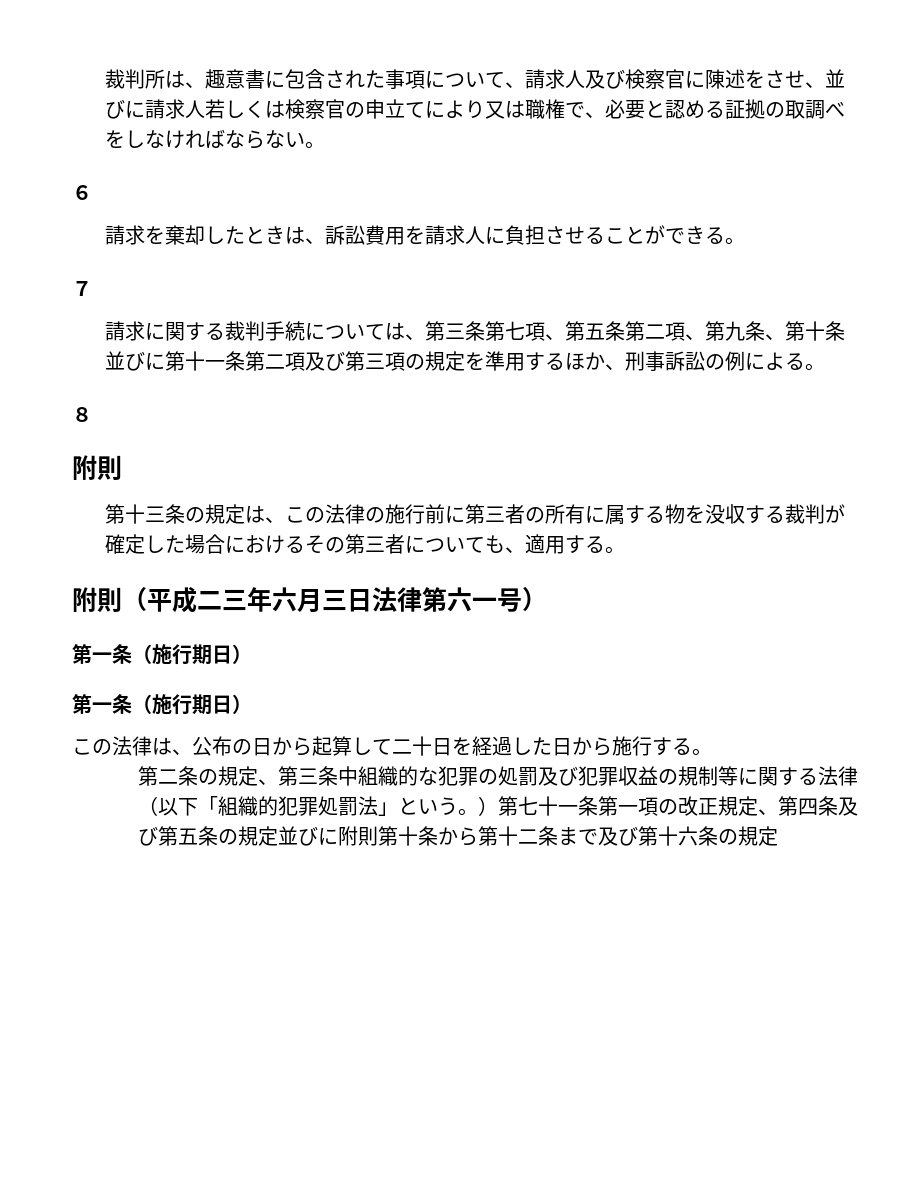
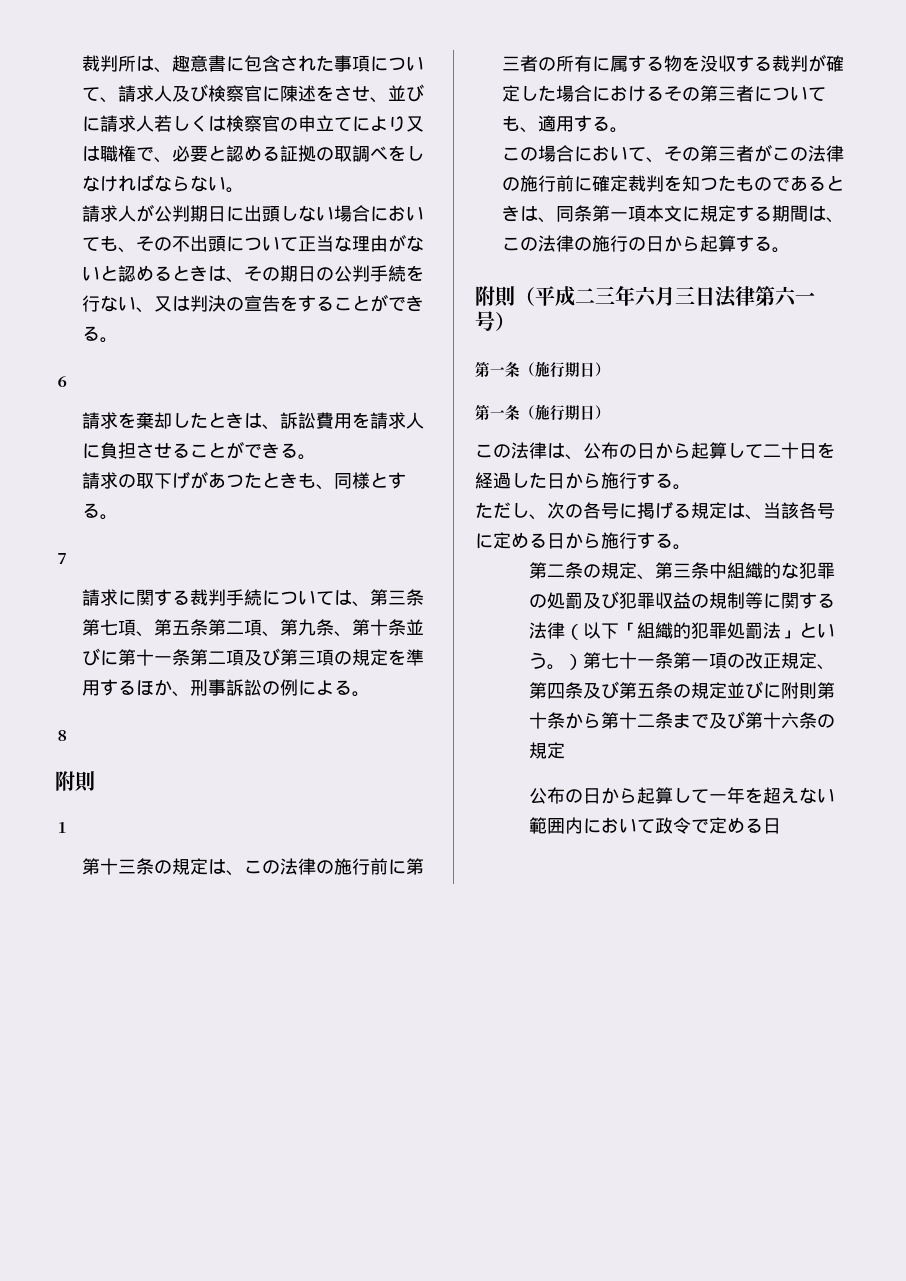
(325, 145) none -> [82,204,425,222] [82,234,425,253] [82,265,425,283] [82,294,425,313] [82,326,119,343] // 請求人が公判期日に出頭しない場合においても、その不出頭について正当な理由がないと認めるときは、その期日の公判手続を行ない、又は判決の宣告をすることができる。
(745, 241) none -> [82,471,407,490] [82,503,119,520] // 請求の取下げがあつたときも、同様とする。
(122, 468) none -> [55,822,70,833] // １
(625, 550) none -> [502,144,845,163] [502,175,845,192] [502,205,845,223] [502,235,791,253] // この場合において、その第三者がこの法律の施行前に確定裁判を知つたものであるときは、同条第一項本文に規定する期間は、この法律の施行の日から起算する。
(712, 752) none -> [475,501,835,520] [475,532,691,550] // ただし、次の各号に掲げる規定は、当該各号に定める日から施行する。
(778, 836) none -> [529,787,836,804] [529,817,782,834] // 公布の日から起算して一年を超えない範囲内において政令で定める日

